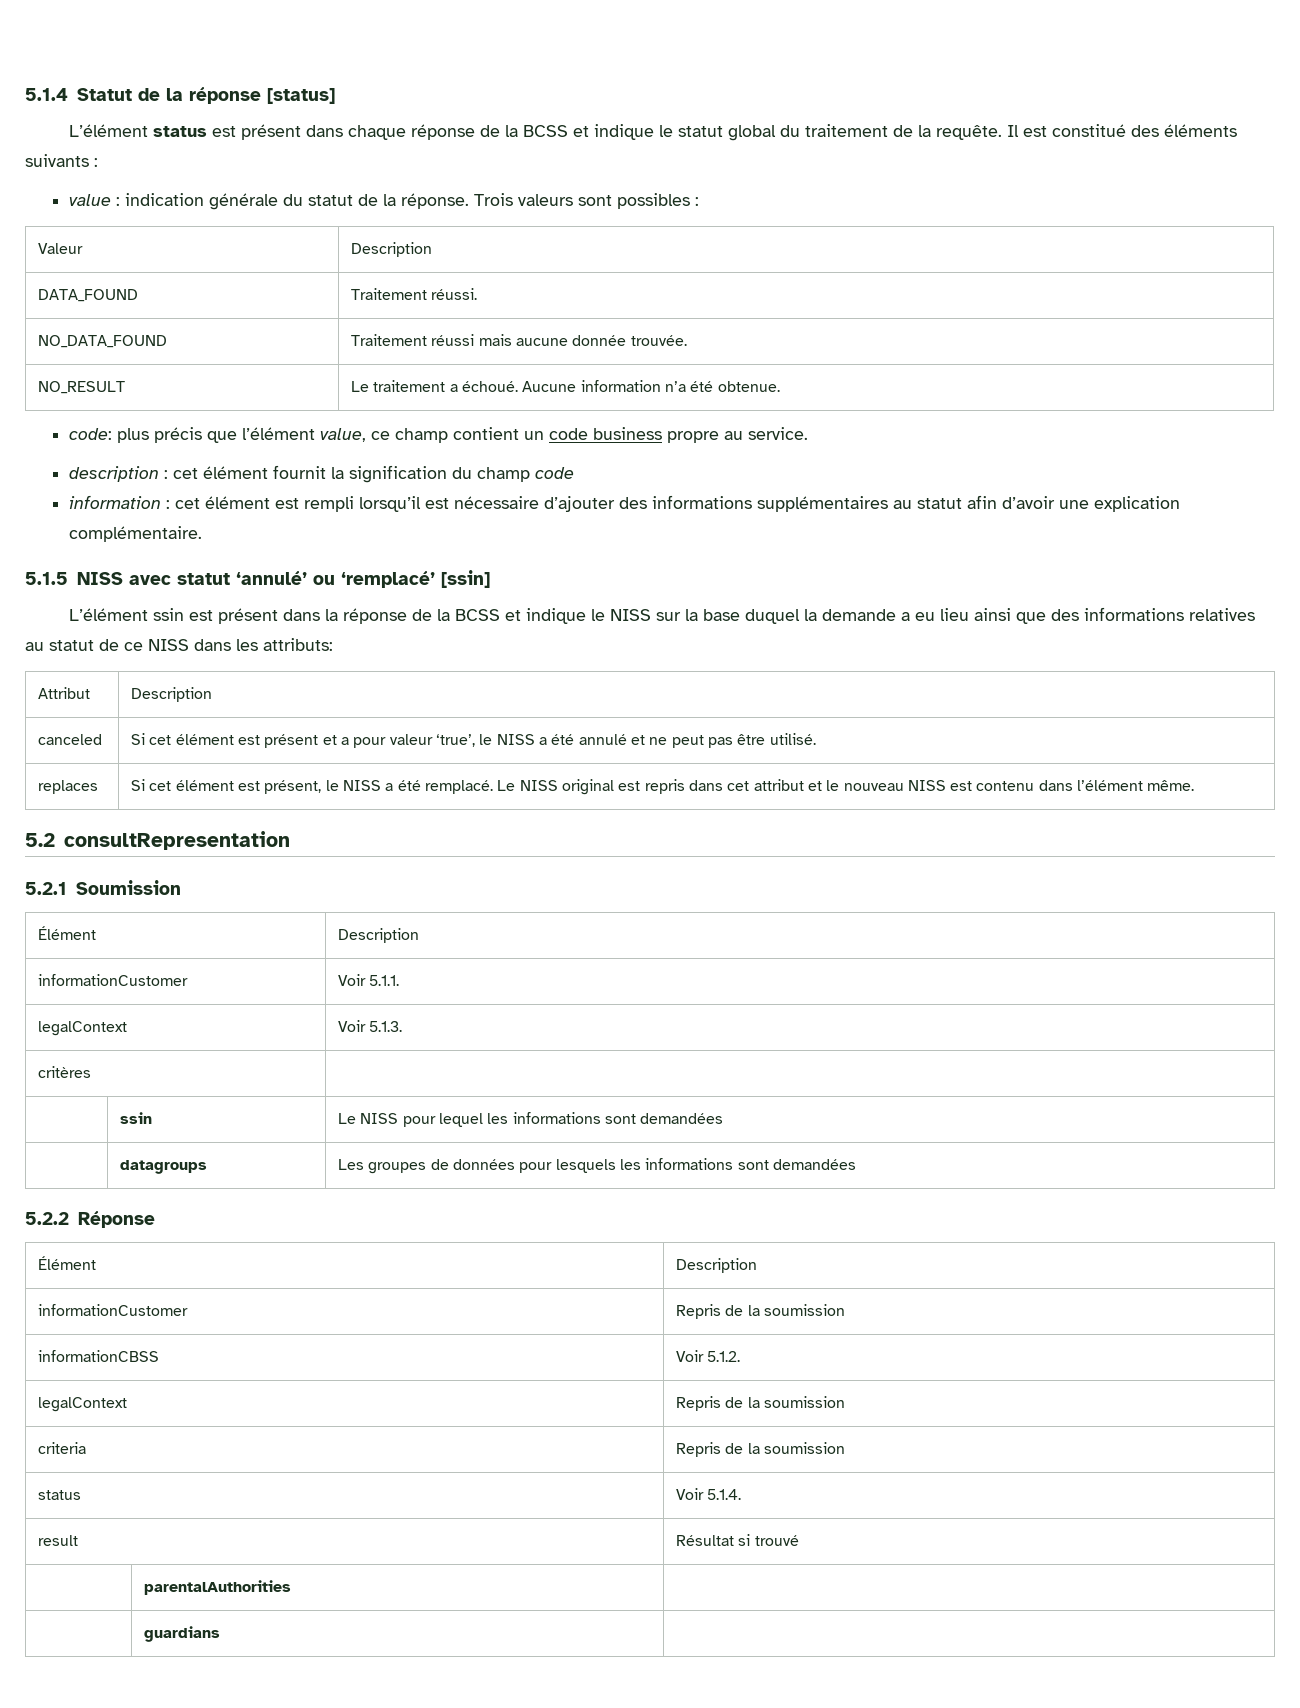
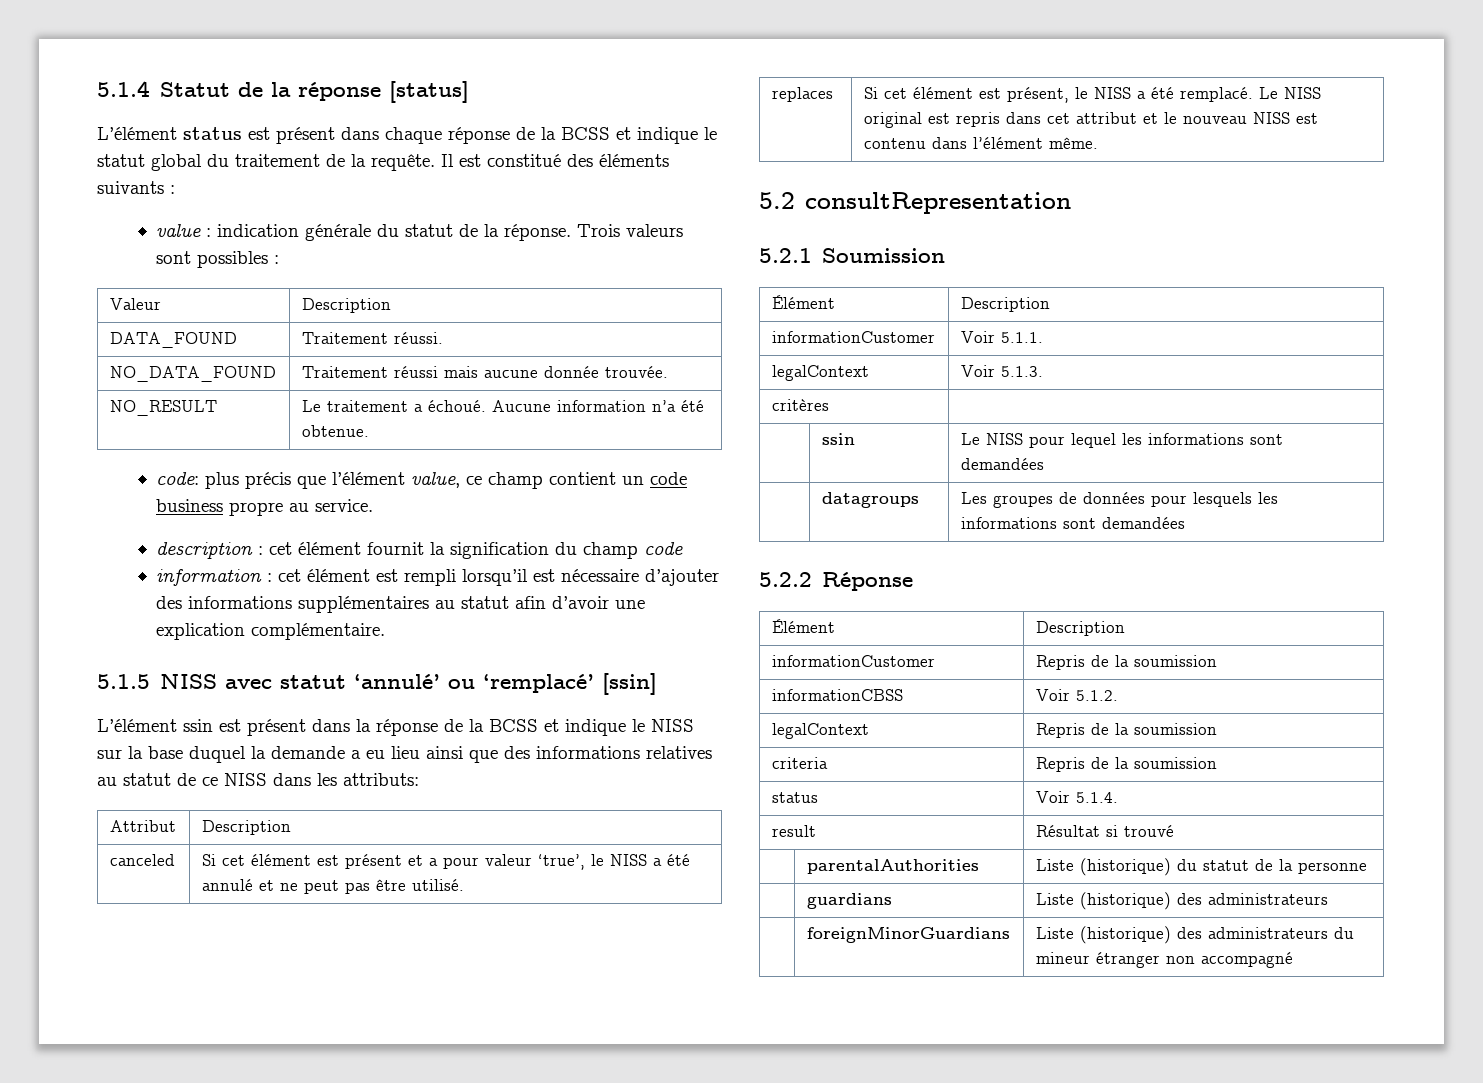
[144,1626,221,1642] // | guardians | -> [1035,858,1367,876] [806,893,892,909] [1035,892,1328,910] [806,927,1010,943] [1035,926,1354,944] [1035,952,1293,968] Liste (historique) du statut de la personne // | guardians | Liste (historique) des administrateurs // | foreignMinorGuardians | Liste (historique) des administrateurs du mineur étranger non accompagné

